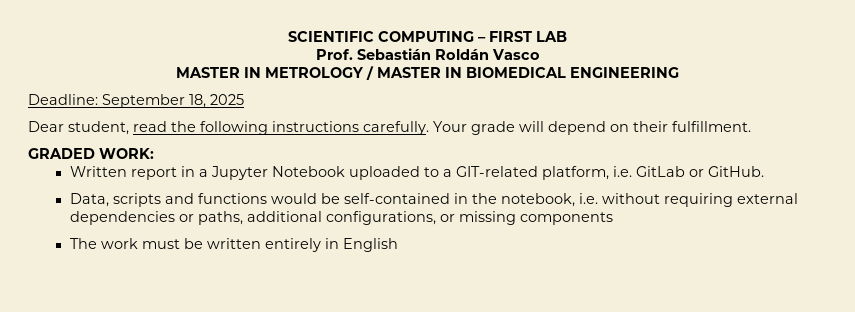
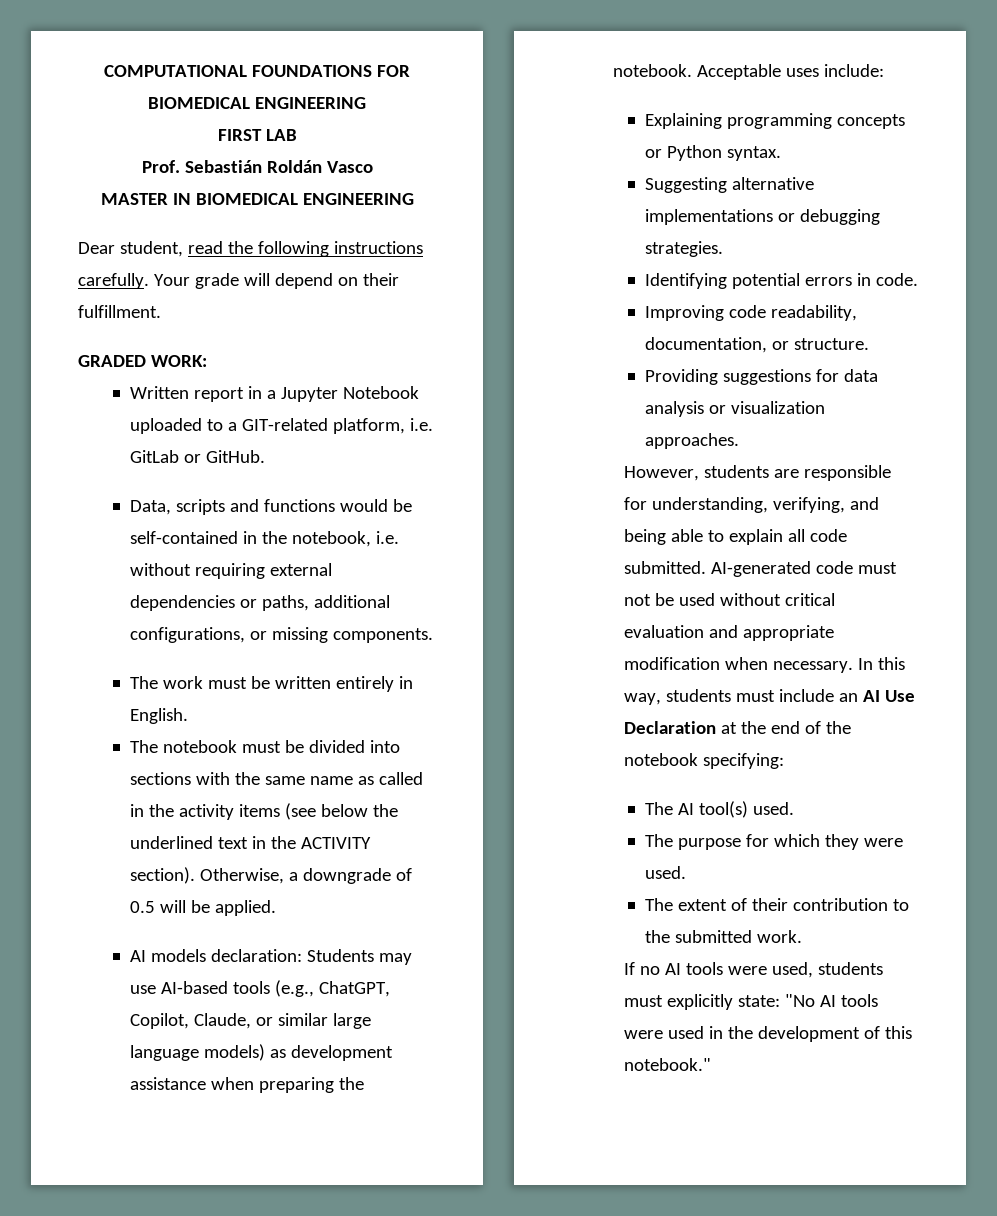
[288,31,486,42] SCIENTIFIC COMPUTING – -> [104,65,410,77] [148,97,366,109] COMPUTATIONAL FOUNDATIONS FOR BIOMEDICAL ENGINEERING //
[265,66,679,80] [28,94,244,108] METROLOGY / MASTER IN BIOMEDICAL ENGINEERING // Deadline: September 18, 2025 -> [195,193,414,205] BIOMEDICAL ENGINEERING
[519,212,613,225] components -> [333,628,434,643] components.
[342,238,398,252] English -> [130,708,189,724] [130,740,401,753] [130,772,424,785] [130,803,399,820] [130,836,372,849] [130,867,413,884] [130,900,277,916] [130,949,413,965] [130,980,391,997] [130,1013,372,1029] [130,1044,394,1061] [130,1077,365,1093] [613,64,885,80] [644,113,905,129] [644,145,781,161] [644,177,814,193] [644,209,880,225] [644,241,723,257] [644,273,918,289] [644,305,857,321] [644,337,869,353] [644,369,878,385] [644,401,825,417] [644,433,739,449] [624,465,892,481] [624,497,880,513] [624,529,848,545] [624,561,898,577] [624,593,836,606] [624,625,835,641] [624,657,906,673] [624,689,916,705] [624,721,852,734] [624,753,785,769] [644,801,794,818] [644,834,903,850] [644,866,686,879] [644,898,909,911] [644,930,802,943] [624,962,884,978] [624,994,879,1010] [624,1026,913,1042] [624,1058,712,1071] English. // The notebook must be divided into sections with the same name as called in the activity items (see below the underlined text in the ACTIVITY section). Otherwise, a downgrade of 0.5 will be applied. // AI models declaration: Students may use AI-based tools (e.g., ChatGPT, Copilot, Claude, or similar large language models) as development assistance when preparing the notebook. Acceptable uses include: // Explaining programming concepts or Python syntax. // Suggesting alternative implementations or debugging strategies. // Identifying potential errors in code. // Improving code readability, documentation, or structure. // Providing suggestions for data analysis or visualization approaches. // However, students are responsible for understanding, verifying, and being able to explain all code submitted. AI-generated code must not be used without critical evaluation and appropriate modification when necessary. In this way, students must include an AI Use Declaration at the end of the notebook specifying: // The AI tool(s) used. // The purpose for which they were used. // The extent of their contribution to the submitted work. // If no AI tools were used, students must explicitly state: "No AI tools were used in the development of this notebook."

